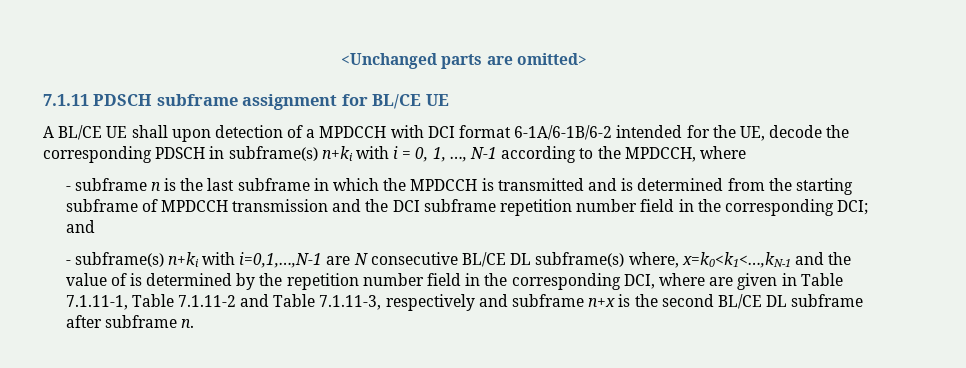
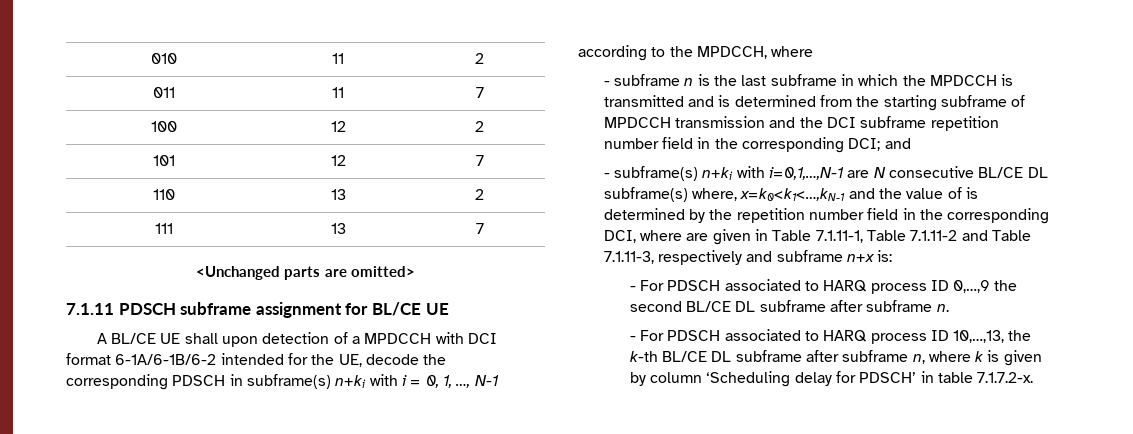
(341, 61) none -> [151,53,177,64] [332,53,344,64] [475,53,484,64] [153,87,175,98] [332,87,344,98] [475,87,484,98] [151,121,177,132] [330,121,346,132] [475,121,484,132] [153,155,175,166] [330,155,346,166] [475,155,484,166] [153,189,175,200] [330,189,346,200] [475,189,484,200] [155,223,173,234] [330,223,346,234] [475,223,484,234] 010 | 11 | 2 // 011 | 11 | 7 // 100 | 12 | 2 // 101 | 12 | 7 // 110 | 13 | 2 // 111 | 13 | 7 //
[618,294,631,307] is -> [877,250,893,262] [629,279,991,294] is: // - For PDSCH associated to HARQ process ID 0,…,9
(194, 323) none -> [629,329,1032,344] [629,350,1042,366] [629,371,1034,387] // - For PDSCH associated to HARQ process ID 10,…,13, the k-th BL/CE DL subframe after subframe n, where k is given by column ‘Scheduling delay for PDSCH’ in table 7.1.7.2-x.

